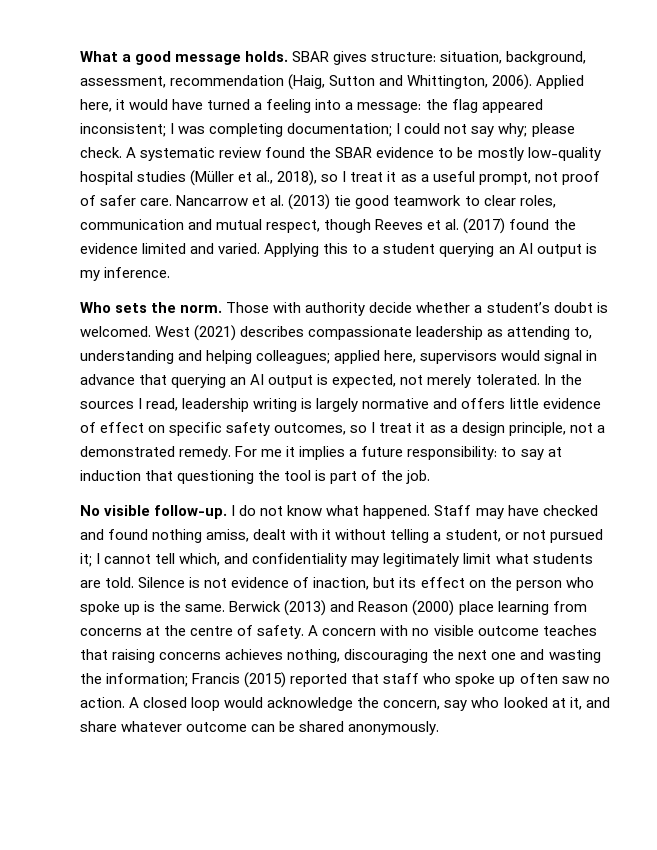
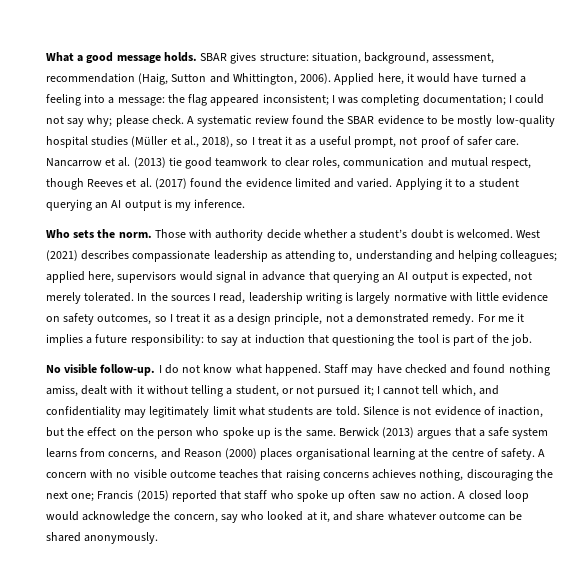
[323,243,349,254] this -> [444,178,452,187] it
[433,398,601,409] [80,422,223,436] and offers little evidence of effect on specific -> [449,292,549,302] [46,316,60,322] with little evidence on
[399,577,417,588] its -> [67,427,85,436] the
[330,600,587,616] [80,628,142,636] and Reason (2000) place learning from concerns -> [417,427,549,439] [46,448,415,460] argues that a safe system learns from concerns, and Reason (2000) places organisational learning
[491,649,601,663] [80,673,189,687] one and wasting the information; -> [71,493,95,502] one;

